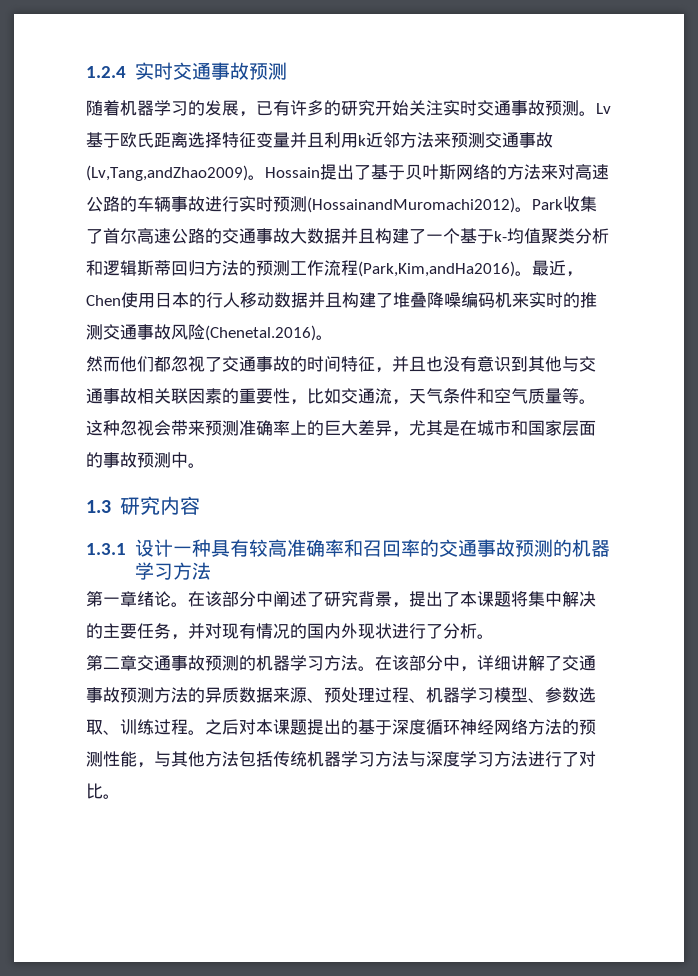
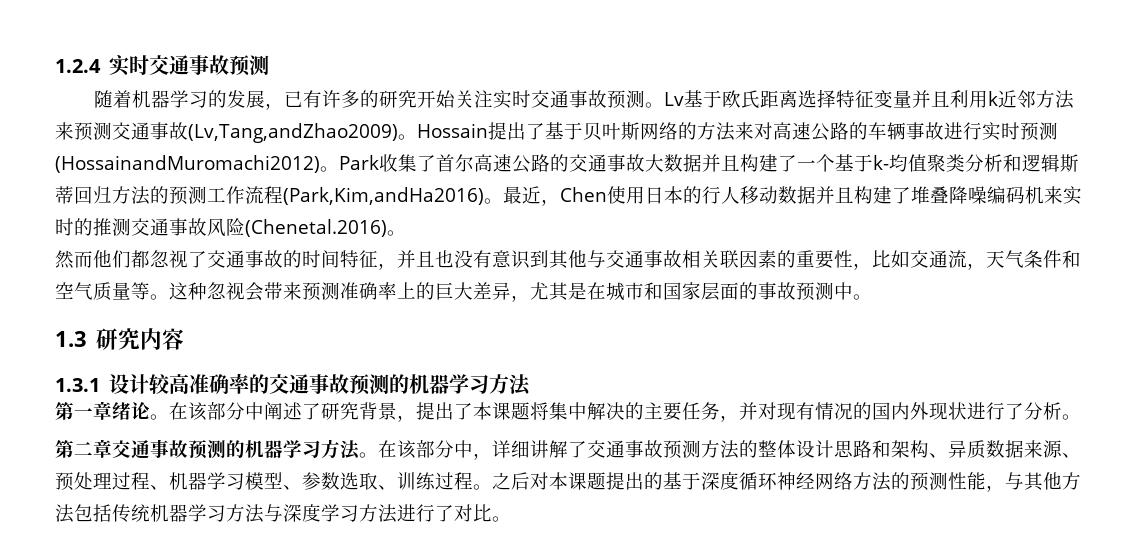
[172,539,249,557] 一种具有 -> (150, 384) none
[343,539,420,557] 和召回率 -> (251, 383) none
(205, 695) none -> [758,440,948,458] 整体设计思路和架构、

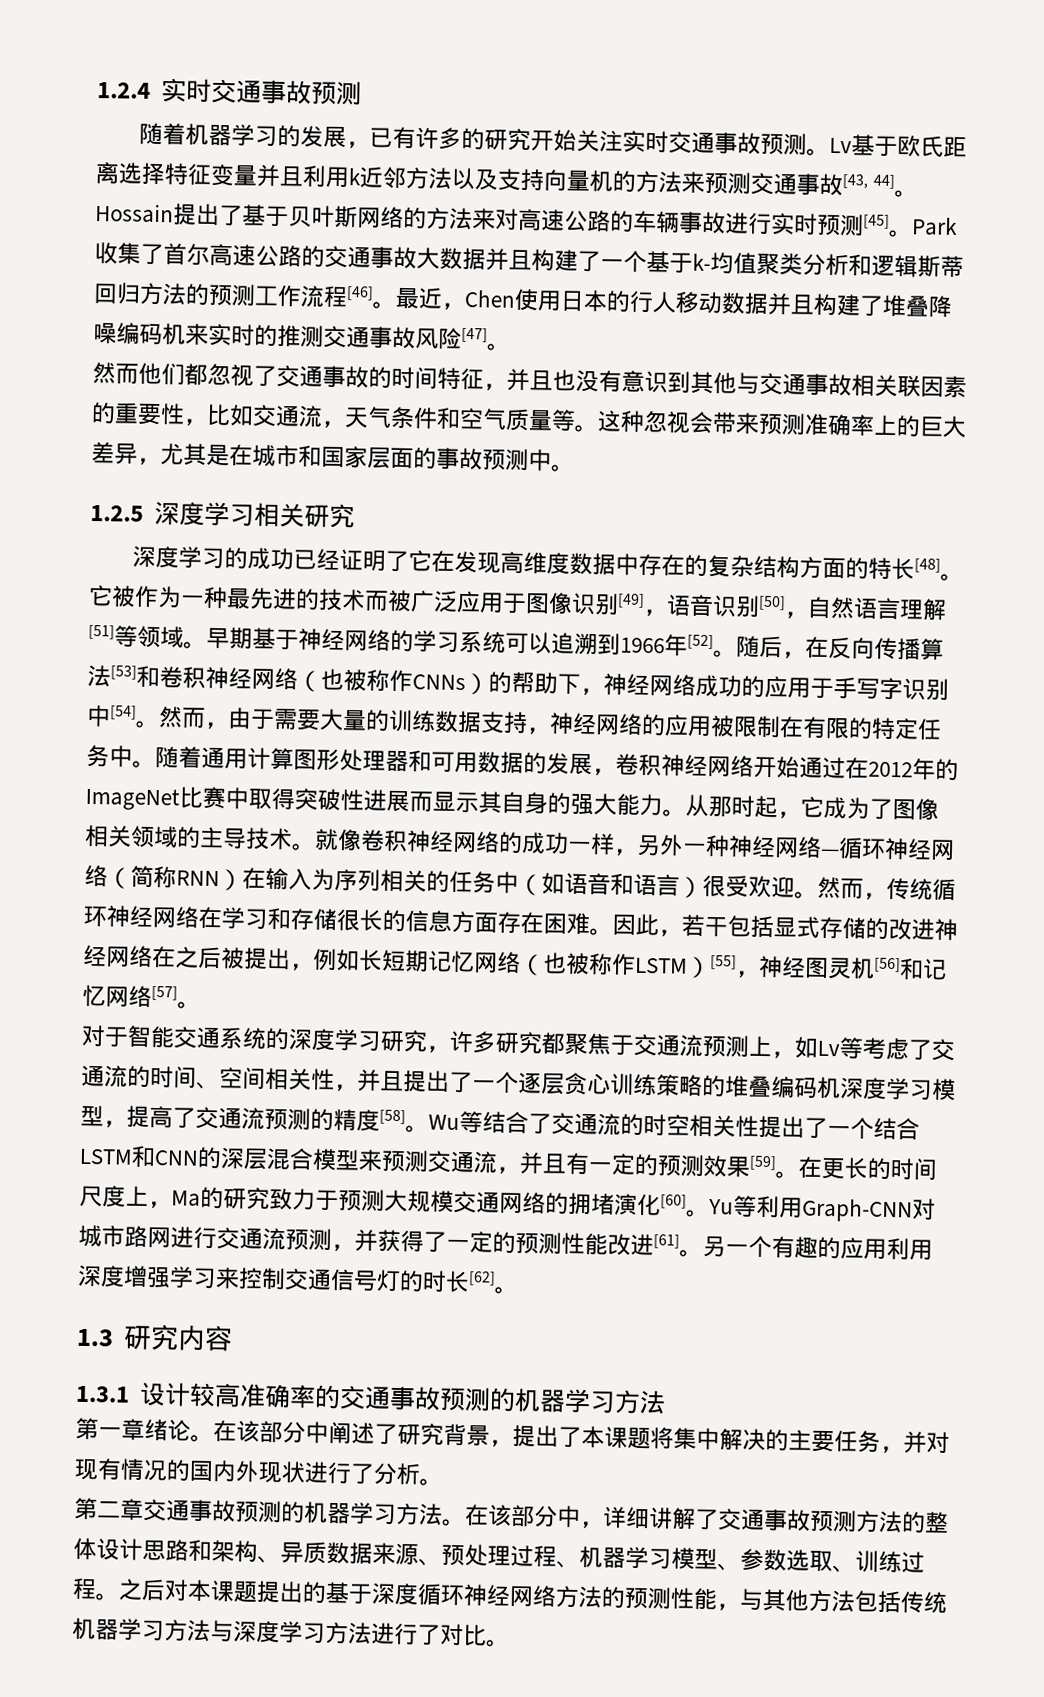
(1074, 99) none -> [451,167,683,194] 以及支持向量机的方法
[188,123,398,143] (Lv,Tang,andZhao2009) -> [842,174,896,189] [43, 44]
[55,155,320,173] (HossainandMuromachi2012) -> [863,214,890,229] [45]
[283,187,484,205] (Park,Kim,andHa2016) -> [346,286,374,301] [46]
[245,219,387,237] (Chenetal.2016) -> [461,327,488,343] [47]
(872, 297) none -> [90,500,356,529] [132,545,942,580] [940,573,965,582] [88,584,645,616] [643,594,786,618] [784,596,947,621] [88,624,714,656] [713,635,944,661] [87,664,949,701] [86,704,137,728] [135,706,942,741] [86,744,959,782] [85,786,939,821] [84,824,955,862] [84,864,956,902] [83,905,958,942] [83,944,737,979] [735,955,947,981] [82,984,178,1009] [177,1001,201,1009] [81,1024,955,1062] [81,1064,956,1102] [80,1104,406,1132] [405,1111,920,1141] [79,1145,777,1178] [775,1156,938,1181] [79,1185,687,1217] [686,1195,936,1223] [78,1224,680,1256] [679,1235,933,1261] [77,1264,496,1293] [494,1286,518,1294] // 1.2.5深度学习相关研究 // 深度学习的成功已经证明了它在发现高维度数据中存在的复杂结构方面的特长[48]。它被作为一种最先进的技术而被广泛应用于图像识别[49]，语音识别[50]，自然语言理解[51]等领域。早期基于神经网络的学习系统可以追溯到1966年[52]。随后，在反向传播算法[53]和卷积神经网络（也被称作CNNs）的帮助下，神经网络成功的应用于手写字识别中[54]。然而，由于需要大量的训练数据支持，神经网络的应用被限制在有限的特定任务中。随着通用计算图形处理器和可用数据的发展，卷积神经网络开始通过在2012年的ImageNet比赛中取得突破性进展而显示其自身的强大能力。从那时起，它成为了图像相关领域的主导技术。就像卷积神经网络的成功一样，另外一种神经网络—循环神经网络（简称RNN）在输入为序列相关的任务中（如语音和语言）很受欢迎。然而，传统循环神经网络在学习和存储很长的信息方面存在困难。因此，若干包括显式存储的改进神经网络在之后被提出，例如长短期记忆网络（也被称作LSTM）[55]，神经图灵机[56]和记忆网络[57]。 // 对于智能交通系统的深度学习研究，许多研究都聚焦于交通流预测上，如Lv等考虑了交通流的时间、空间相关性，并且提出了一个逐层贪心训练策略的堆叠编码机深度学习模型，提高了交通流预测的精度[58]。Wu等结合了交通流的时空相关性提出了一个结合LSTM和CNN的深层混合模型来预测交通流，并且有一定的预测效果[59]。在更长的时间尺度上，Ma的研究致力于预测大规模交通网络的拥堵演化[60]。Yu等利用Graph-CNN对城市路网进行交通流预测，并获得了一定的预测性能改进[61]。另一个有趣的应用利用深度增强学习来控制交通信号灯的时长[62]。

